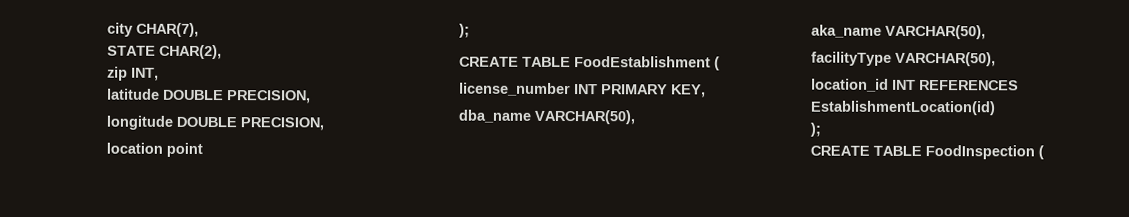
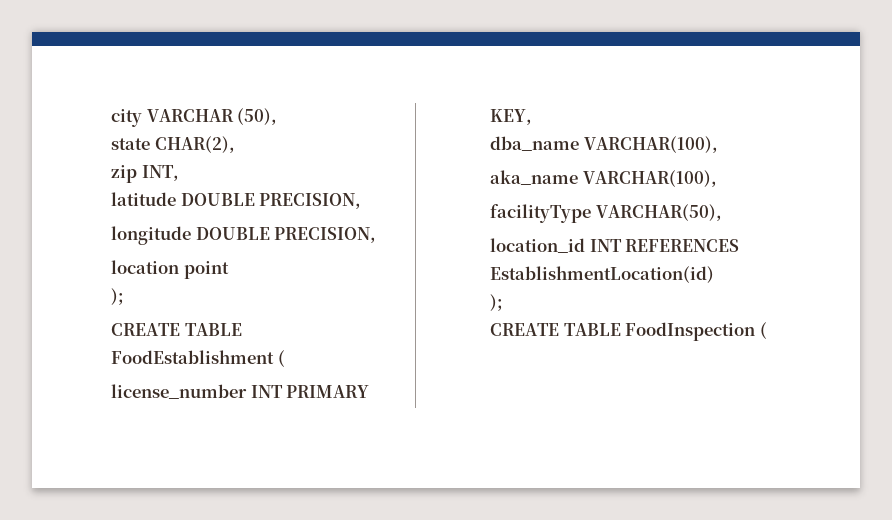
[136,22,200,37] [107,45,157,56] CHAR(7), // STATE -> [146,108,278,125] [111,138,151,150] VARCHAR (50), // state
[534,109,636,125] VARCHAR(50), -> [583,136,718,153] VARCHAR(100),
[885,24,987,40] VARCHAR(50), -> [582,170,717,187] VARCHAR(100),

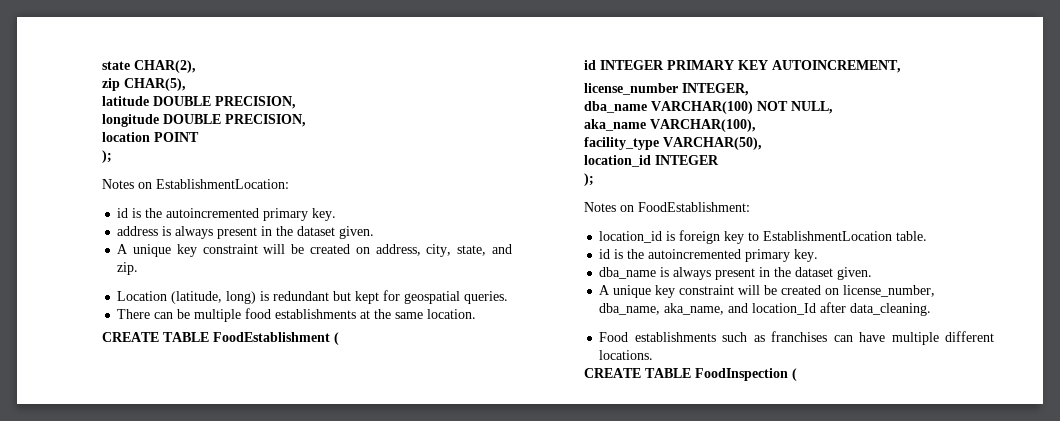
[111,108,278,127] city VARCHAR (50), // -> (101, 65) none
[141,165,179,181] INT, -> [123,78,186,91] CHAR(5),
[183,261,229,279] [111,288,125,305] [111,323,242,336] [111,350,285,367] [111,384,370,399] [490,109,533,125] [490,136,718,153] point // ); // CREATE TABLE FoodEstablishment ( // license_number INT PRIMARY KEY, // dba_name VARCHAR(100), -> [153,132,199,142] [101,150,112,163] [101,179,289,189] [117,208,337,221] [117,226,375,239] [117,244,512,257] [117,262,139,275] [117,290,509,304] [117,308,477,322] [101,332,339,345] [583,60,901,73] [583,83,749,96] [583,101,833,114] POINT // ); // Notes on EstablishmentLocation: // id is the autoincremented primary key. // address is always present in the dataset given. // A unique key constraint will be created on address, city, state, and zip. // Location (latitude, long) is redundant but kept for geospatial queries. // There can be multiple food establishments at the same location. // CREATE TABLE FoodEstablishment ( // id INTEGER PRIMARY KEY AUTOINCREMENT, // license_number INTEGER, // dba_name VARCHAR(100) NOT NULL,
[490,204,592,223] facilityType -> [583,137,659,150] facility_type
[589,239,740,252] [490,266,715,283] [490,294,504,311] INT REFERENCES EstablishmentLocation(id) // ); -> [654,155,719,165] [583,173,594,186] [583,202,750,212] [599,230,928,244] [599,249,819,262] [599,267,873,280] [599,285,936,298] [599,302,932,316] [599,331,994,345] [599,350,654,360] INTEGER // ); // Notes on FoodEstablishment: // location_id is foreign key to EstablishmentLocation table. // id is the autoincremented primary key. // dba_name is always present in the dataset given. // A unique key constraint will be created on license_number, dba_name, aka_name, and location_Id after data_cleaning. // Food establishments such as franchises can have multiple different locations.

